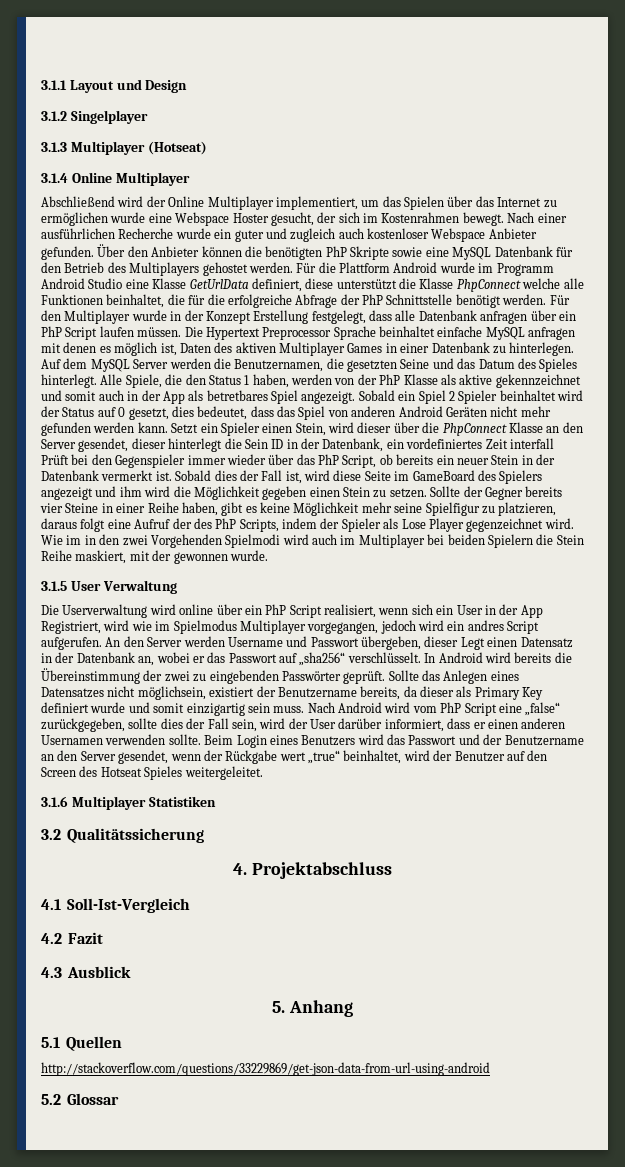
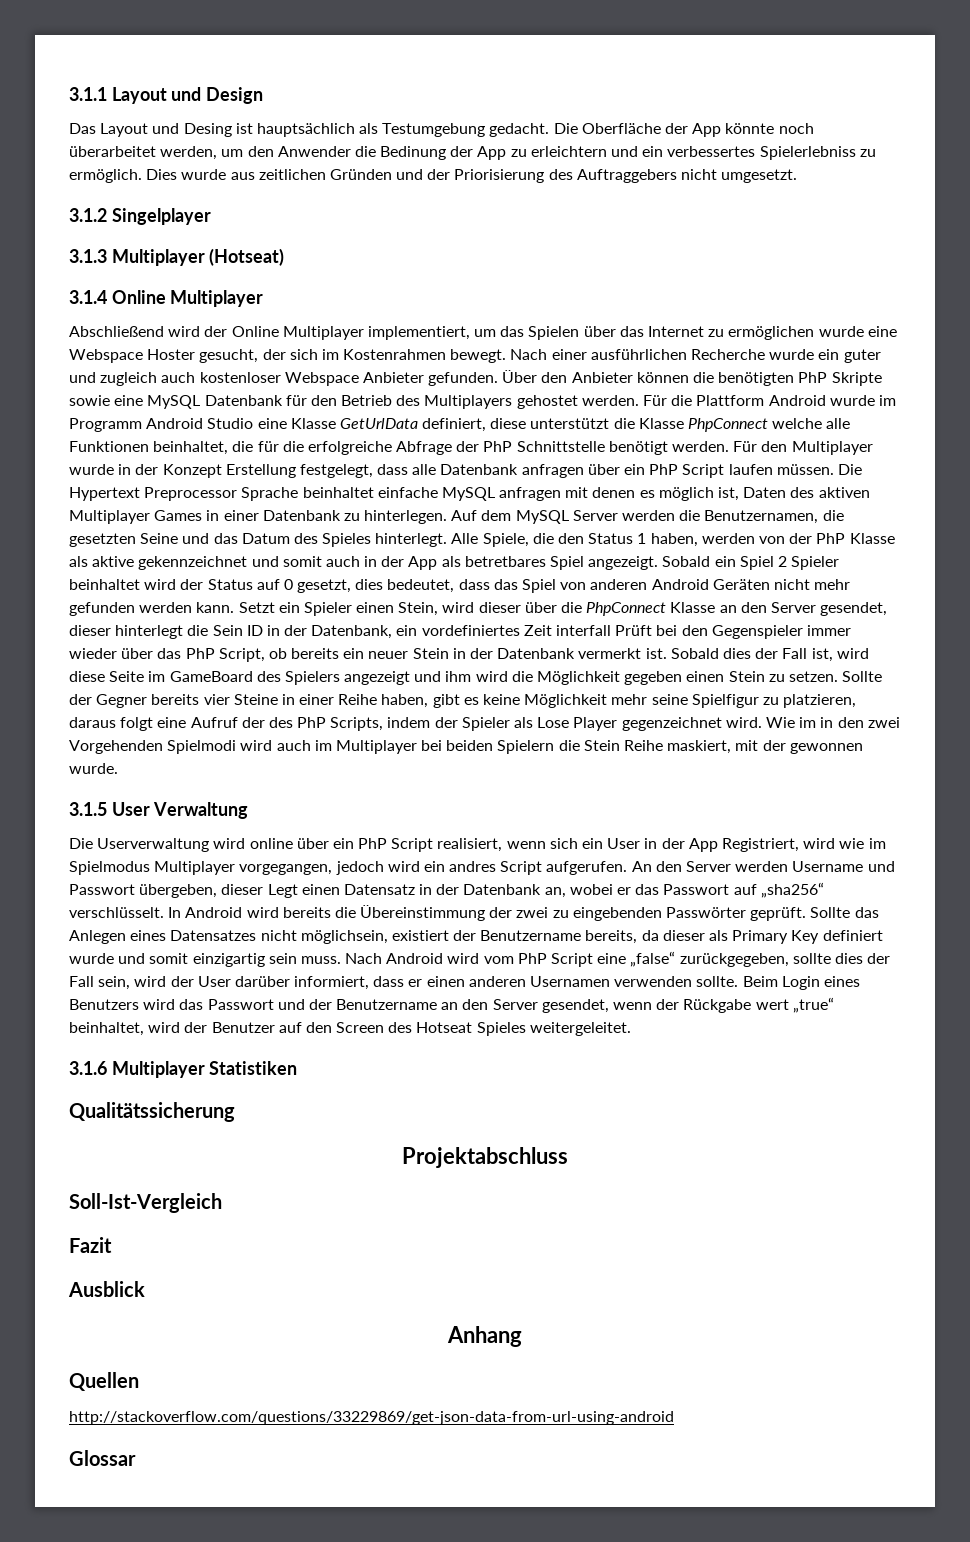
(188, 86) none -> [69,123,814,137] [69,146,876,160] [69,169,798,183] // Das Layout und Desing ist hauptsächlich als Testumgebung gedacht. Die Oberfläche der App könnte noch überarbeitet werden, um den Anwender die Bedinung der App zu erleichtern und ein verbessertes Spielerlebniss zu ermöglich. Dies wurde aus zeitlichen Gründen und der Priorisierung des Auftraggebers nicht umgesetzt.
[41,829,61,840] 3.2 -> (298, 1068) none
[233,863,248,875] 4. -> (235, 1112) none
[41,899,61,910] 4.1 -> (568, 1157) none
[41,933,62,944] 4.2 -> (222, 1203) none
[41,967,62,978] 4.3 -> (112, 1245) none
[272,1001,286,1013] 5. -> (145, 1289) none
[41,1037,60,1048] 5.1 -> (522, 1336) none
[41,1094,61,1105] 5.2 -> (674, 1418) none

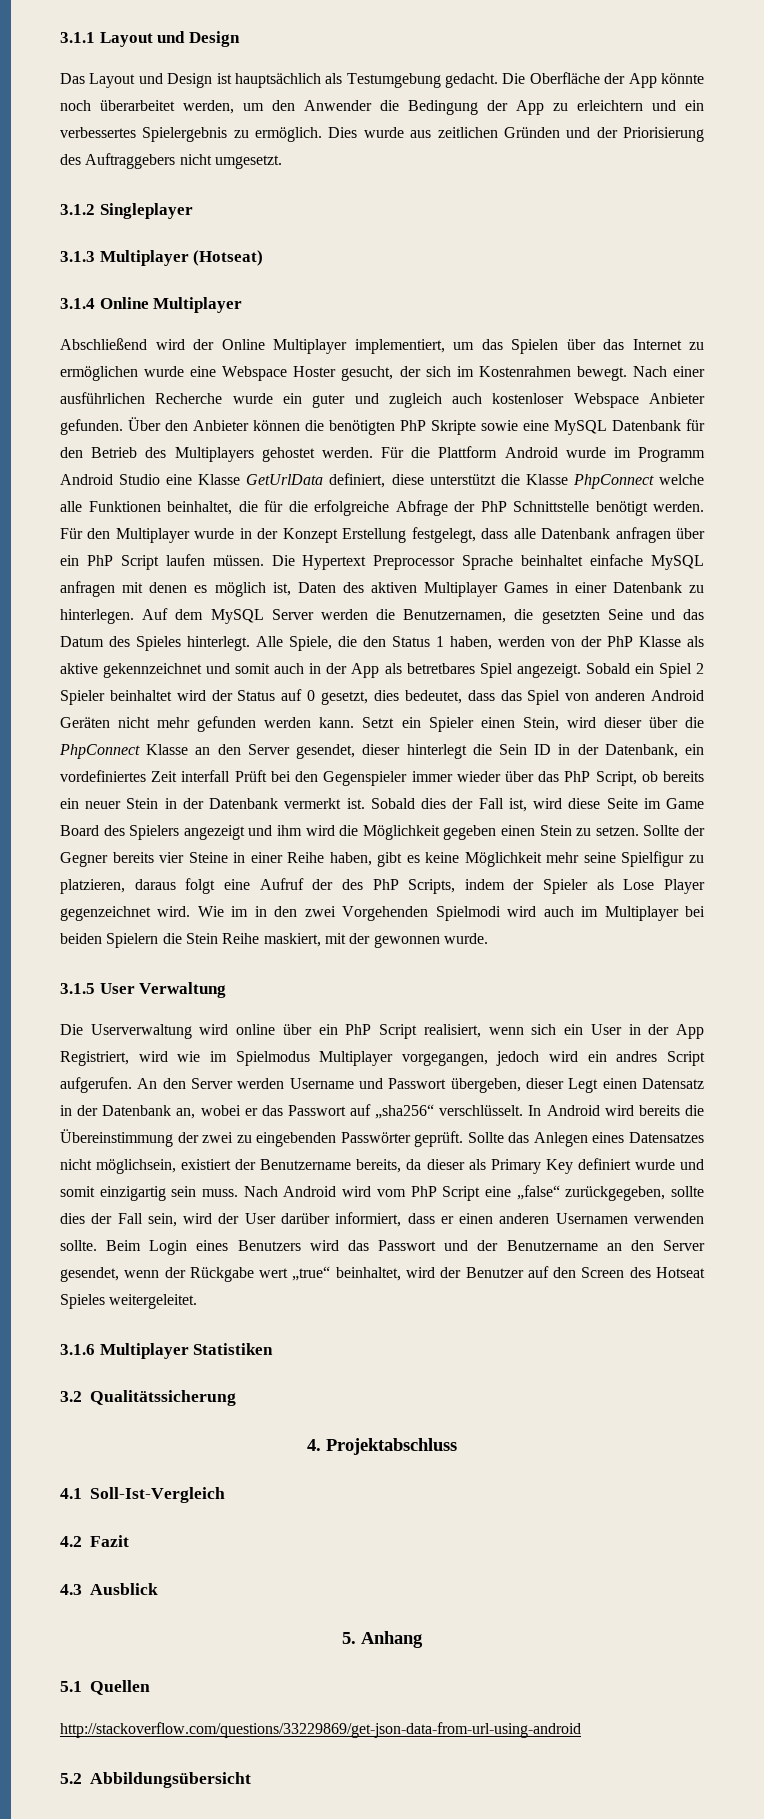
[183,123,232,137] Desing -> [167,73,213,88] Design
[380,146,447,160] Bedinung -> [408,100,478,115] Bedingung
[759,146,856,160] Spielerlebniss -> [142,127,228,142] Spielergebnis
[111,208,211,225] Singelplayer -> [99,203,193,219] Singleplayer
[169,671,253,682] GameBoard -> [666,798,705,809] [60,825,99,836] Game Board
(298, 1068) none -> [60,1391,82,1402] 3.2
(235, 1112) none -> [307,1439,321,1451] 4.
(568, 1157) none -> [60,1488,82,1499] 4.1
(222, 1203) none -> [60,1536,82,1547] 4.2
(112, 1245) none -> [60,1584,82,1595] 4.3
(145, 1289) none -> [342,1632,356,1644] 5.
(522, 1336) none -> [60,1681,82,1692] 5.1
[69,1450,136,1466] Glossar -> [60,1772,251,1788] 5.2 Abbildungsübersicht

